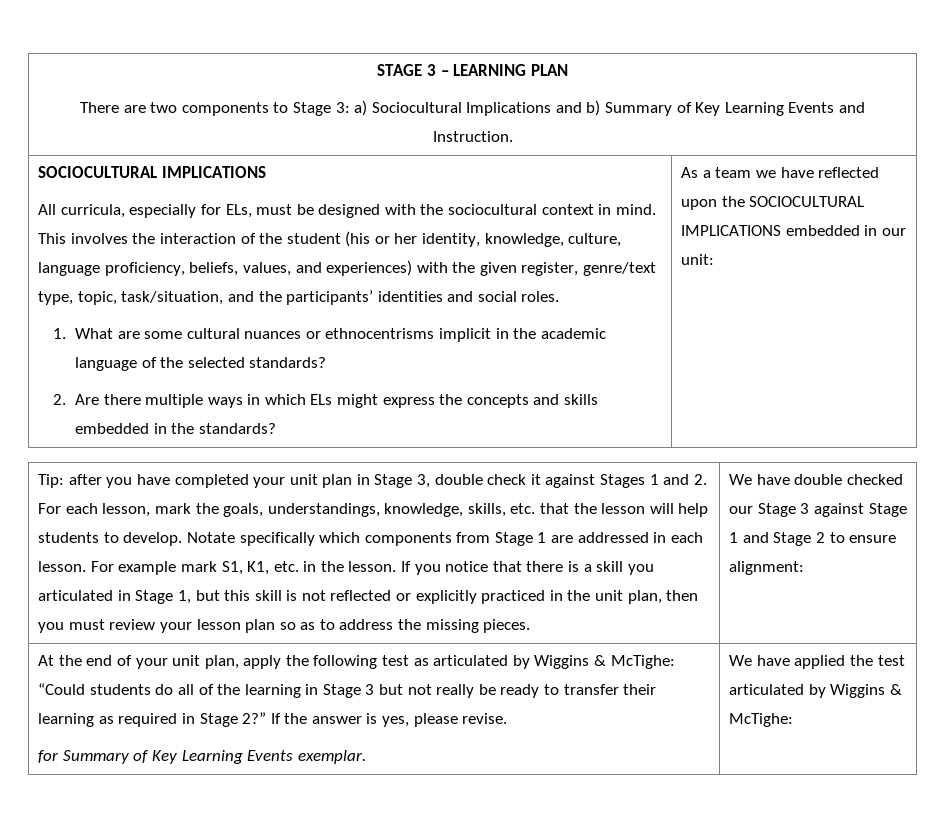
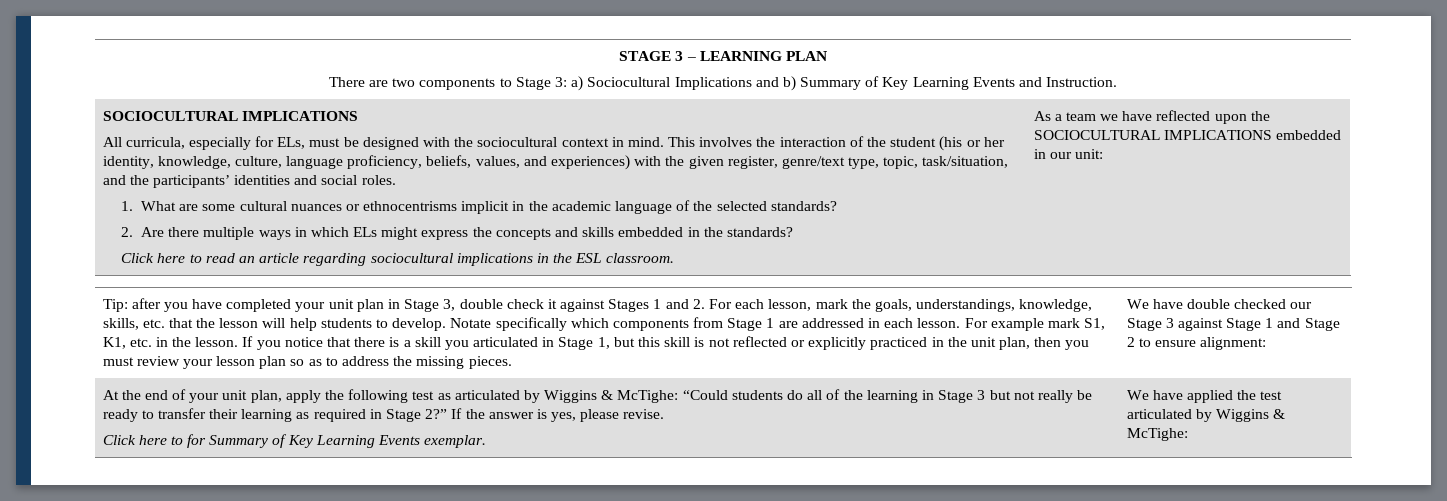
(276, 428) none -> [121,253,675,266] // Click here to read an article regarding sociocultural implications in the ESL classroom.
(508, 718) none -> [102,435,183,445] Click here to

